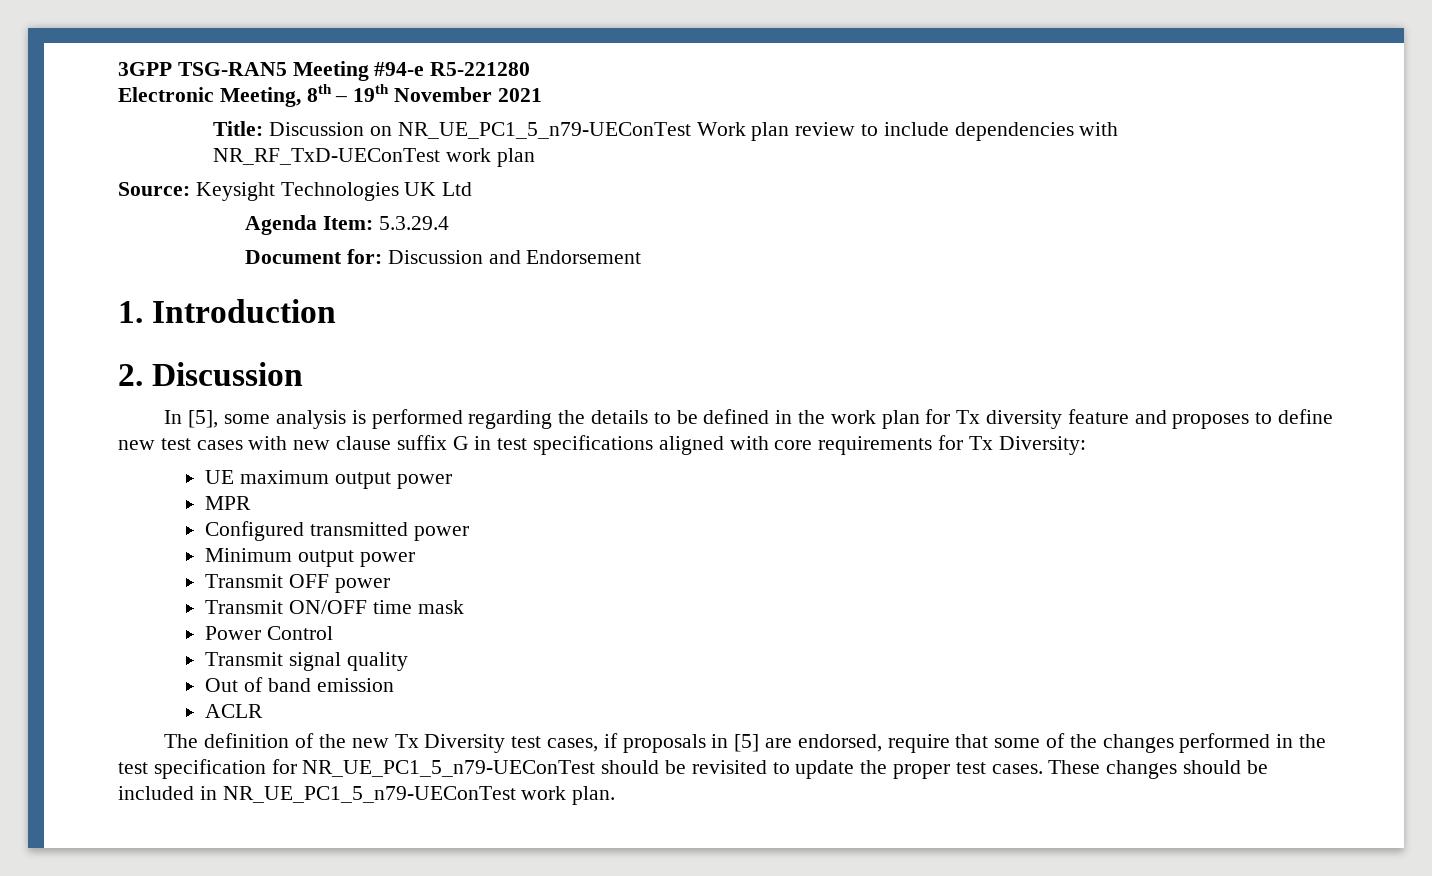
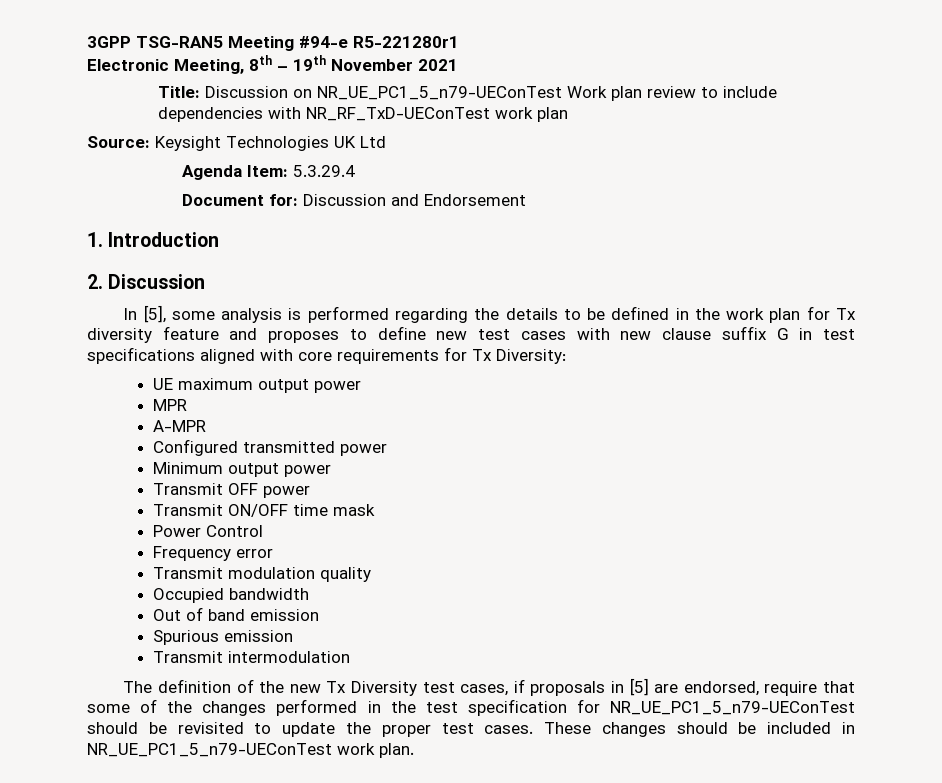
[430,62,531,76] R5-221280 -> [353,36,459,48] R5-221280r1
(252, 503) none -> [153,420,207,432] // A-MPR
[205,652,342,671] // Transmit signal -> [153,546,274,561] [153,567,316,579] // Frequency error // Transmit modulation
(408, 661) none -> [153,588,310,603] // Occupied bandwidth
[205,704,264,718] ACLR -> [153,630,294,645] [153,651,351,663] Spurious emission // Transmit intermodulation

